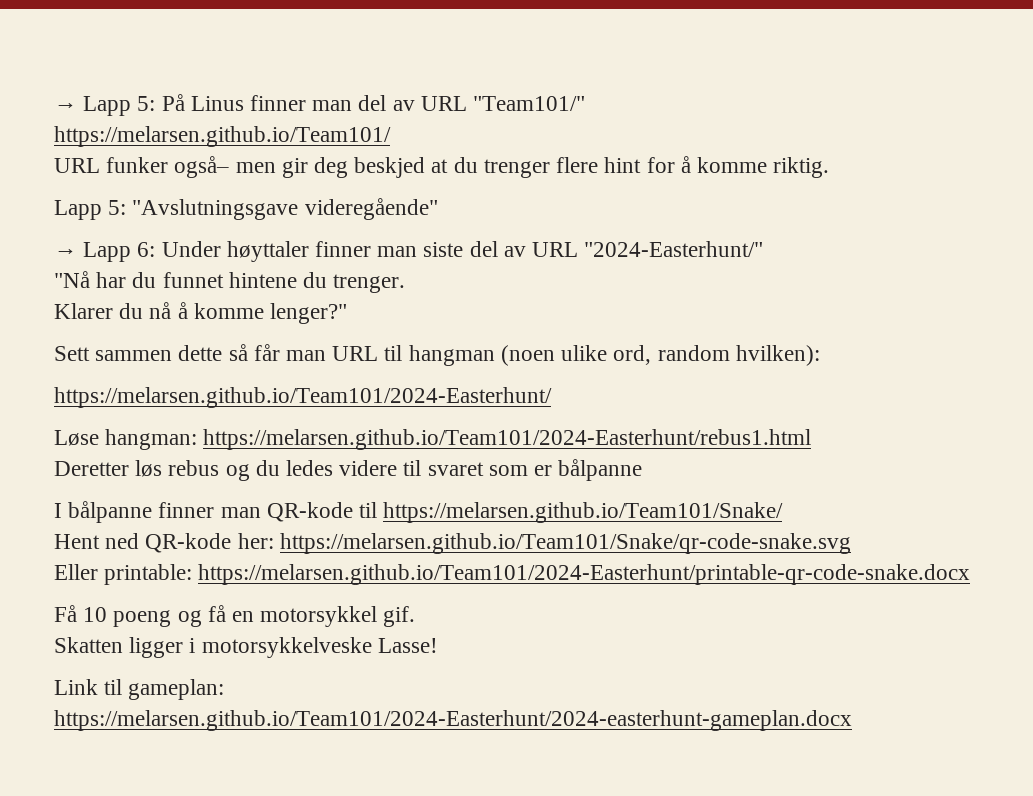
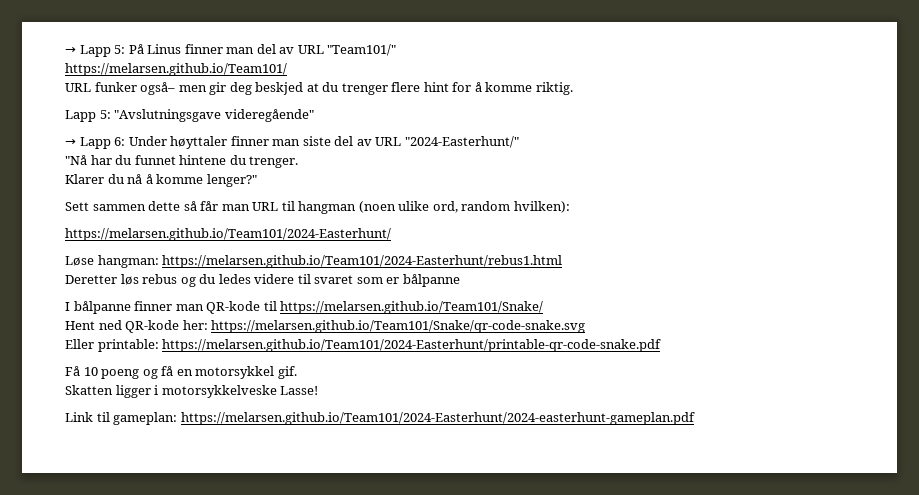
[198,564,971,585] https://melarsen.github.io/Team101/2024-Easterhunt/printable-qr-code-snake.docx -> [162,339,662,352] https://melarsen.github.io/Team101/2024-Easterhunt/printable-qr-code-snake.pdf
[54,710,852,731] https://melarsen.github.io/Team101/2024-Easterhunt/2024-easterhunt-gameplan.docx -> [180,412,695,425] https://melarsen.github.io/Team101/2024-Easterhunt/2024-easterhunt-gameplan.pdf

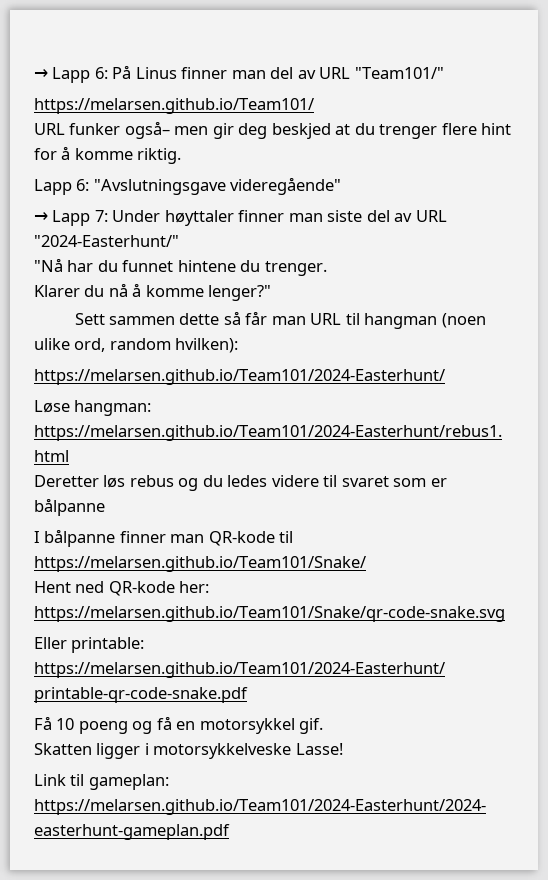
[65,45,126,57] → Lapp 5: -> [34,67,108,83] → Lapp 6:
[99,110,111,119] 5: -> [76,179,90,191] 6:
[114,137,126,146] 6: -> [94,210,108,222] 7:

